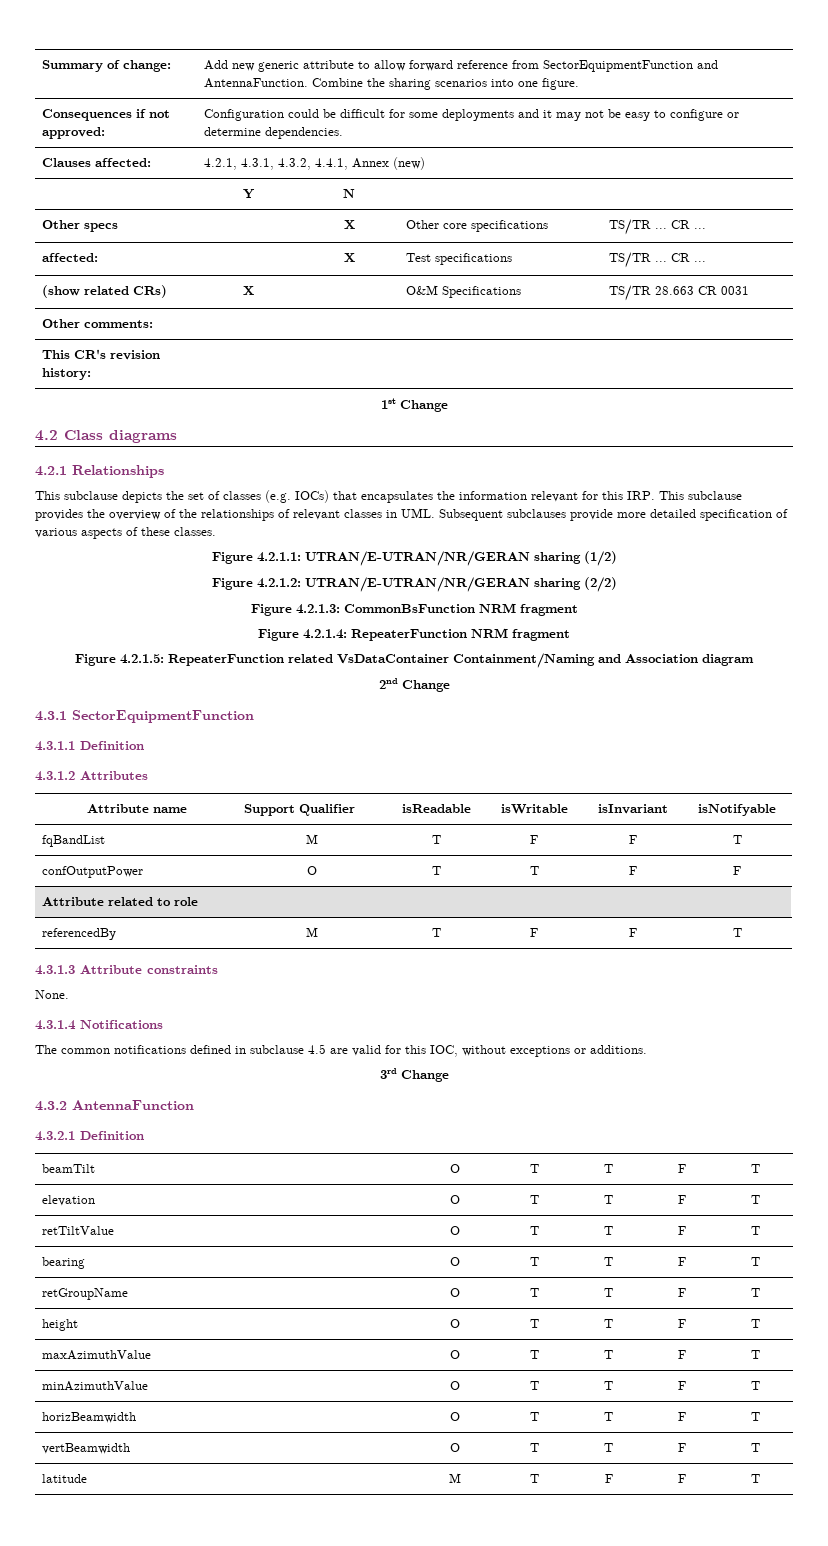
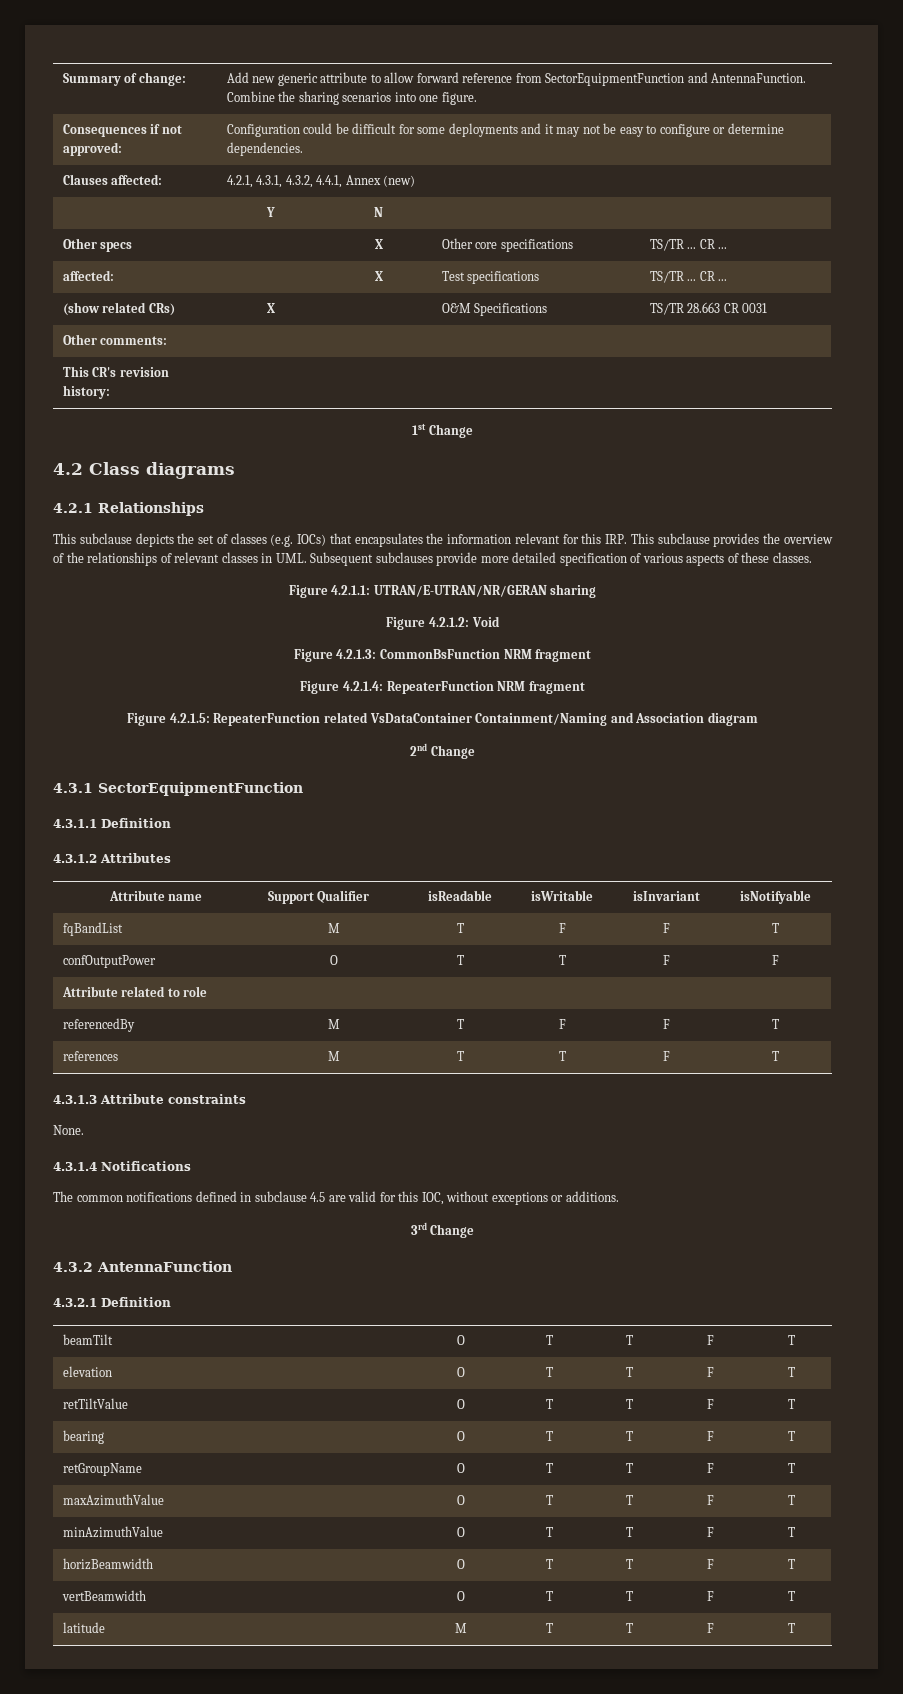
[583,551,617,566] (1/2) -> (597, 591) none
[304,577,617,592] UTRAN/E-UTRAN/NR/GERAN sharing (2/2) -> [471,616,500,627] Void
(742, 932) none -> [62,1051,118,1061] [327,1051,340,1061] [456,1051,464,1061] [558,1051,566,1061] [662,1051,670,1061] [772,1051,779,1061] // references | M | T | T | F | T
[42,1319,79,1331] [449,1319,460,1328] [529,1319,539,1328] [604,1319,613,1328] [677,1319,686,1328] [750,1319,760,1328] // height | O | T | T | F | T -> (795, 1468) none
[604,1474,613,1483] F -> [626,1623,633,1633] T

